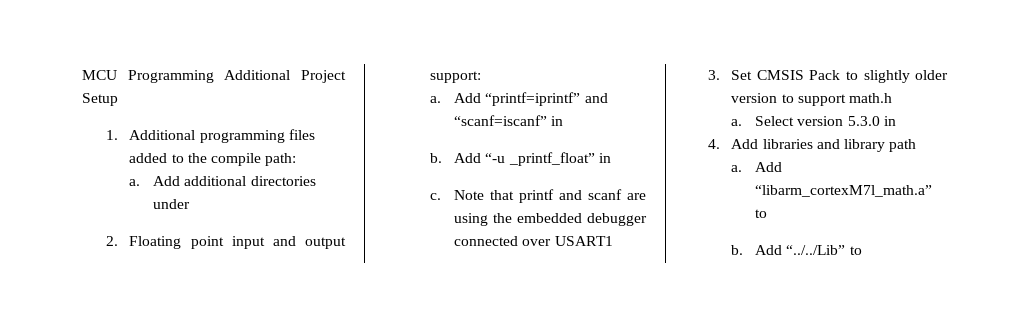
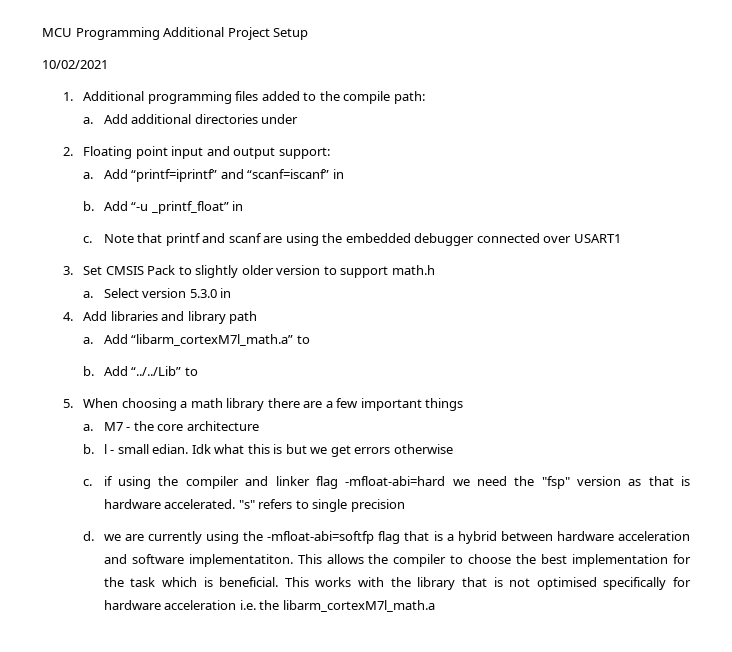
(118, 99) none -> [42,60,108,69] // 10/02/2021
(862, 250) none -> [62,398,464,411] [83,421,259,431] [83,444,453,457] [83,476,691,489] [103,499,405,512] [83,531,690,544] [103,554,691,567] [103,577,691,590] [103,600,435,612] // 5. When choosing a math library there are a few important things // a. M7 - the core architecture // b. l - small edian. Idk what this is but we get errors otherwise // c. if using the compiler and linker flag -mfloat-abi=hard we need the "fsp" version as that is hardware accelerated. "s" refers to single precision // d. we are currently using the -mfloat-abi=softfp flag that is a hybrid between hardware acceleration and software implementatiton. This allows the compiler to choose the best implementation for the task which is beneficial. This works with the library that is not optimised specifically for hardware acceleration i.e. the libarm_cortexM7l_math.a

